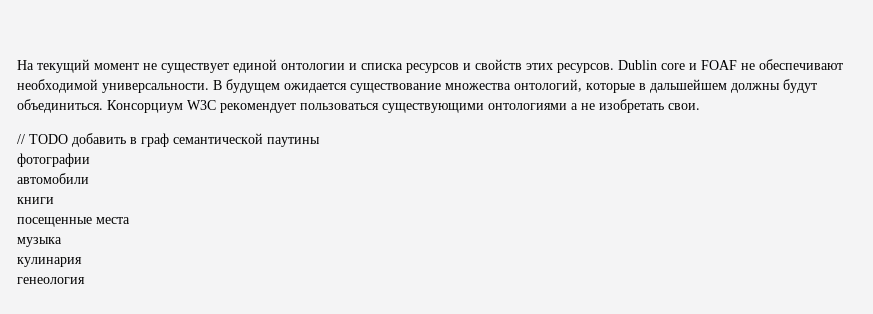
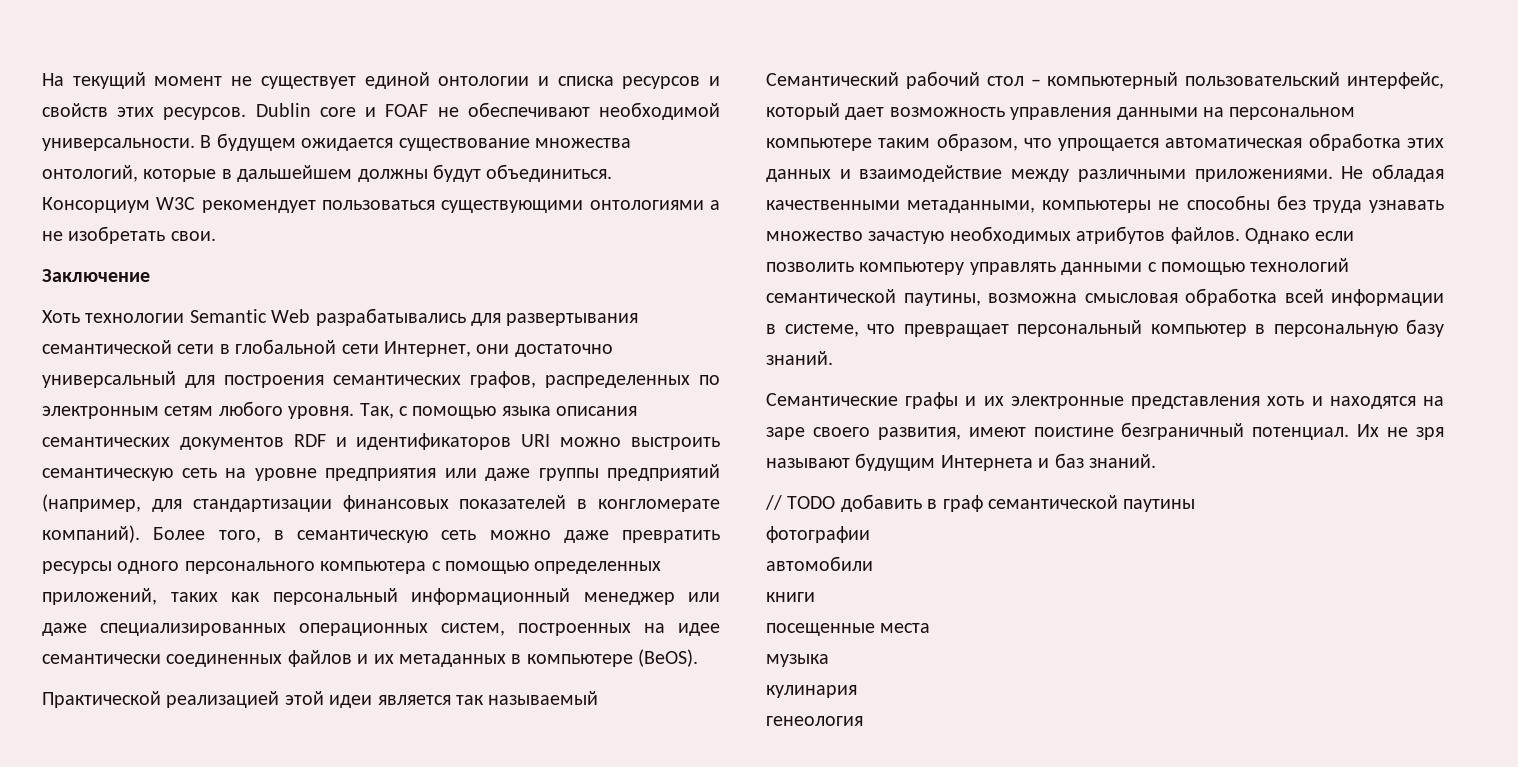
(700, 106) none -> [42,269,150,282] [42,308,639,326] [42,339,613,357] [42,371,720,388] [42,401,638,419] [42,433,720,450] [42,464,720,481] [42,494,720,512] [42,525,720,543] [42,561,662,574] [42,588,720,605] [42,623,720,636] [42,649,699,667] [42,691,599,708] [766,71,1444,89] [766,103,1356,120] [766,133,1444,151] [766,164,1444,182] [766,195,1444,213] [766,226,1355,244] [766,258,1350,275] [766,288,1444,306] [766,319,1444,337] [766,351,833,365] [766,392,1444,409] [766,422,1444,440] [766,453,1156,471] // Заключение // Хоть технологии Semantic Web разрабатывались для развертывания семантической сети в глобальной сети Интернет, они достаточно универсальный для построения семантических графов, распределенных по электронным сетям любого уровня. Так, с помощью языка описания семантических документов RDF и идентификаторов URI можно выстроить семантическую сеть на уровне предприятия или даже группы предприятий (например, для стандартизации финансовых показателей в конгломерате компаний). Более того, в семантическую сеть можно даже превратить ресурсы одного персонального компьютера с помощью определенных приложений, таких как персональный информационный менеджер или даже специализированных операционных систем, построенных на идее семантически соединенных файлов и их метаданных в компьютере (BeOS). // Практической реализацией этой идеи является так называемый Семантический рабочий стол – компьютерный пользовательский интерфейс, который дает возможность управления данными на персональном компьютере таким образом, что упрощается автоматическая обработка этих данных и взаимодействие между различными приложениями. Не обладая качественными метаданными, компьютеры не способны без труда узнавать множество зачастую необходимых атрибутов файлов. Однако если позволить компьютеру управлять данными с помощью технологий семантической паутины, возможна смысловая обработка всей информации в системе, что превращает персональный компьютер в персональную базу знаний. // Семантические графы и их электронные представления хоть и находятся на заре своего развития, имеют поистине безграничный потенциал. Их не зря называют будущим Интернета и баз знаний.

